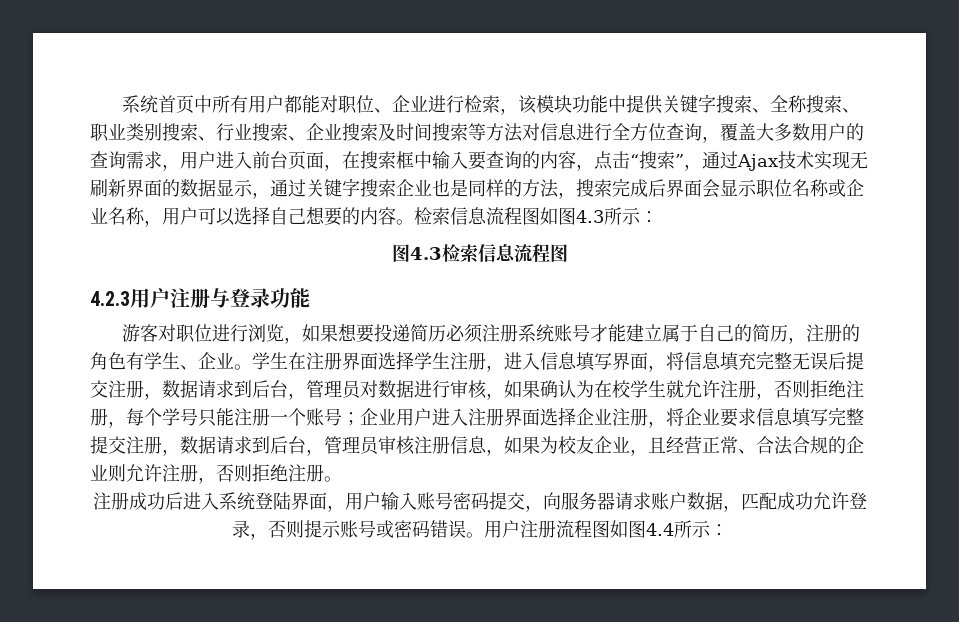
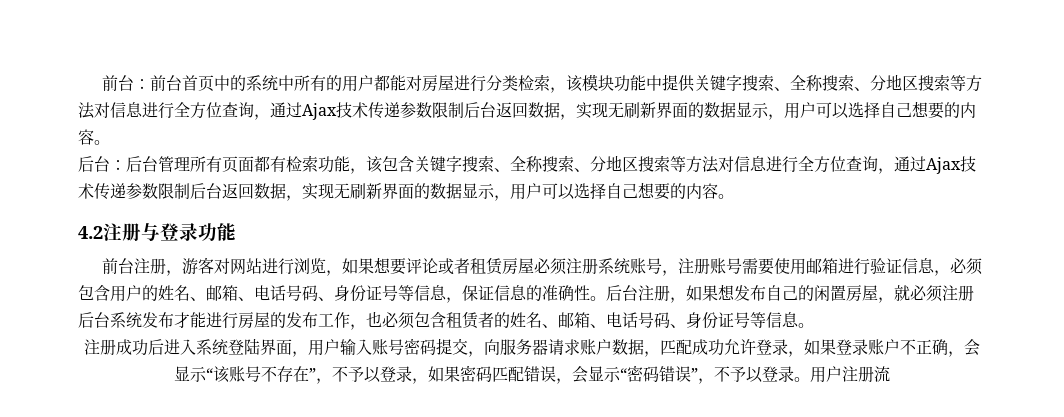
[122,95,465,114] 系统首页中所有用户都能对职位、企业进行 -> [102,75,519,92] 前台：前台首页中的系统中所有的用户都能对房屋进行分类
[90,123,864,143] [90,151,868,171] [90,178,864,199] [90,206,658,227] [391,244,568,263] [90,288,170,308] 职业类别搜索、行业搜索、企业搜索及时间搜索等方法对信息进行全方位查询，覆盖大多数用户的查询需求，用户进入前台页面，在搜索框中输入要查询的内容，点击“搜索”，通过Ajax技术实现无刷新界面的数据显示，通过关键字搜索企业也是同样的方法，搜索完成后界面会显示职位名称或企业名称，用户可以选择自己想要的内容。检索信息流程图如图4.3所示： // 图4.3检索信息流程图 // 4.2.3用户 -> [870,74,983,92] [78,101,976,120] [78,129,110,145] [78,155,976,174] [78,182,734,201] [78,226,103,239] 分地区搜索等方法对信息进行全方位查询，通过Ajax技术传递参数限制后台返回数据，实现无刷新界面的数据显示，用户可以选择自己想要的内容。 // 后台：后台管理所有页面都有检索功能，该包含关键字搜索、全称搜索、分地区搜索等方法对信息进行全方位查询，通过Ajax技术传递参数限制后台返回数据，实现无刷新界面的数据显示，用户可以选择自己想要的内容。 // 4.2
[122,324,213,343] 游客对职位 -> [102,257,263,276] 前台注册，游客对网站
[374,324,861,344] [90,351,864,372] [90,380,864,400] [90,407,864,428] [90,436,864,456] [90,464,324,484] 投递简历必须注册系统账号才能建立属于自己的简历，注册的角色有学生、企业。学生在注册界面选择学生注册，进入信息填写界面，将信息填充完整无误后提交注册，数据请求到后台，管理员对数据进行审核，如果确认为在校学生就允许注册，否则拒绝注册，每个学号只能注册一个账号；企业用户进入注册界面选择企业注册，将企业要求信息填写完整提交注册，数据请求到后台，管理员审核注册信息，如果为校友企业，且经营正常、合法合规的企业则允许注册，否则拒绝注册 -> [406,258,984,276] [78,284,974,303] [78,311,799,330] 评论或者租赁房屋必须注册系统账号，注册账号需要使用邮箱进行验证信息，必须包含用户的姓名、邮箱、电话号码、身份证号等信息，保证信息的准确性。后台注册，如果想发布自己的闲置房屋，就必须注册后台系统发布才能进行房屋的发布工作，也必须包含租赁者的姓名、邮箱、电话号码、身份证号等信息
[267,520,728,538] 否则提示账号或密码错误。用户注册流程图如图4.4所示： -> [804,339,980,357] [174,365,890,384] 如果登录账户不正确，会显示“该账号不存在”，不予以登录，如果密码匹配错误，会显示“密码错误”，不予以登录。用户注册流

